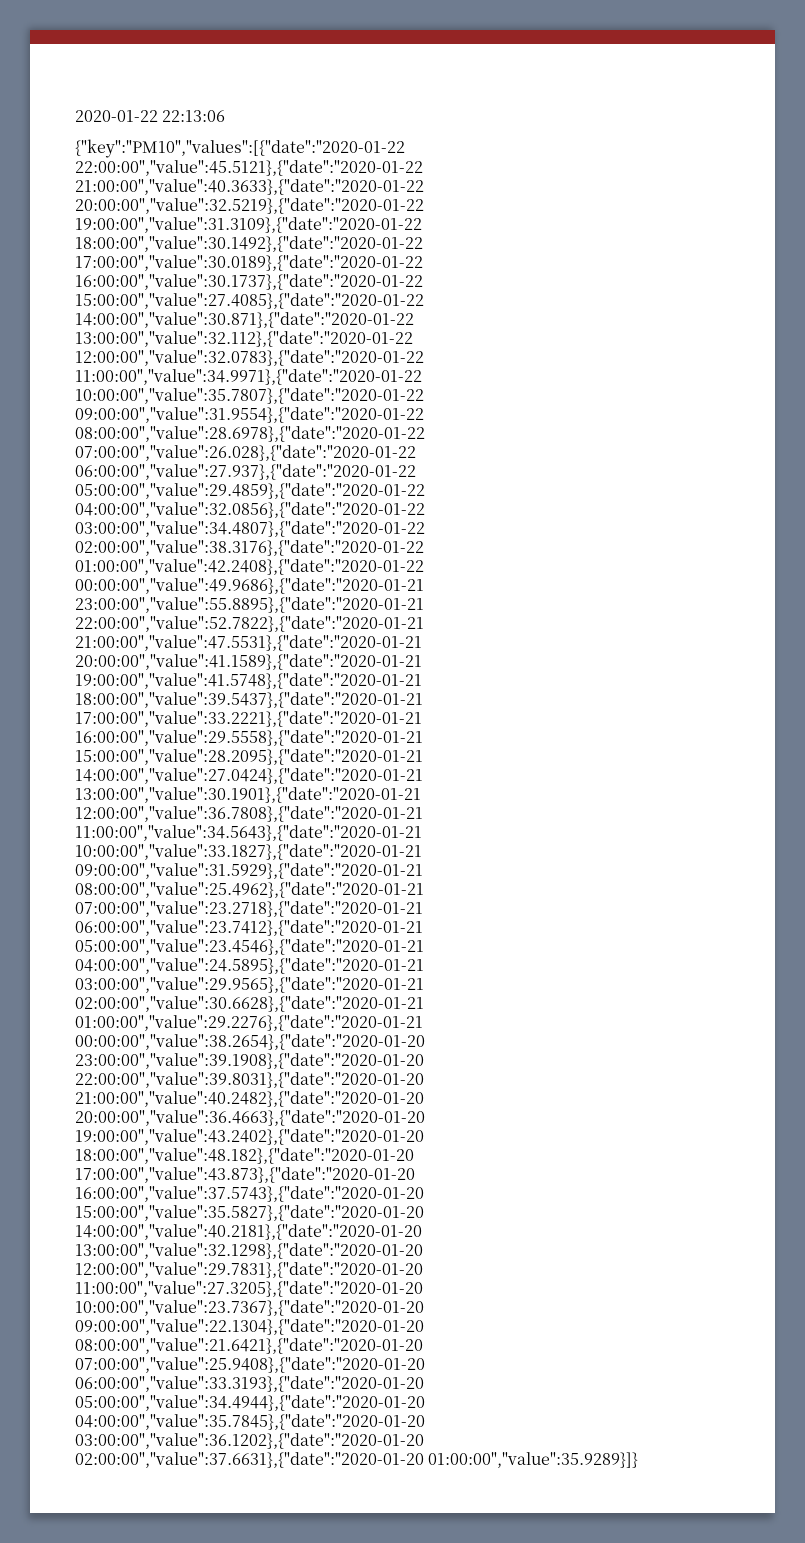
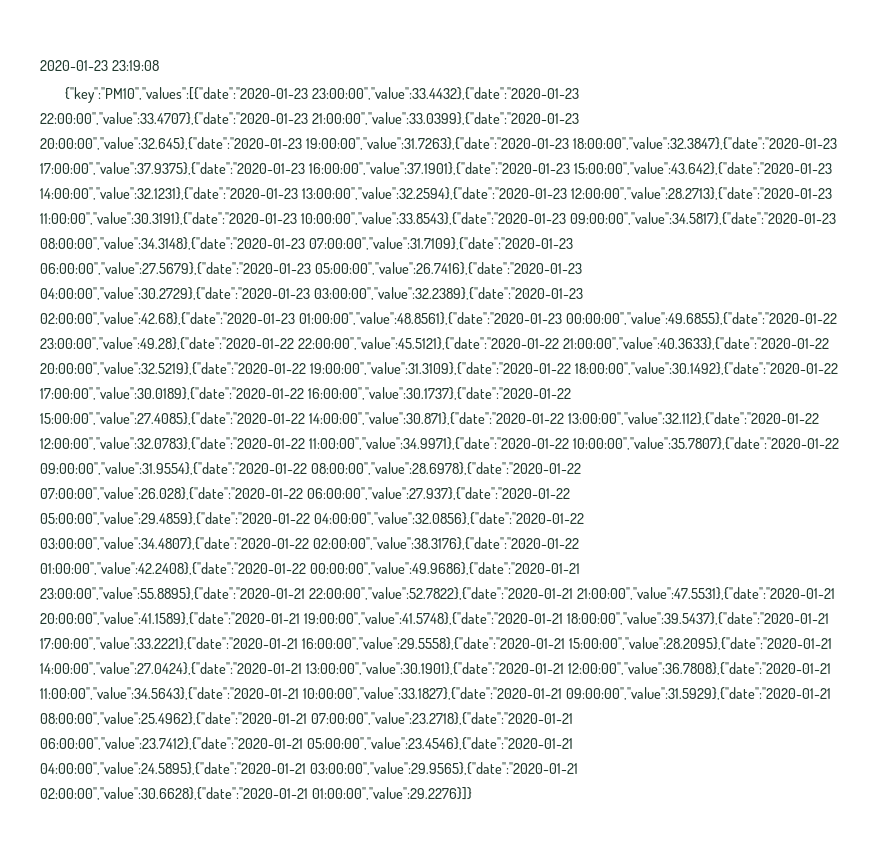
[75,110,226,122] [75,139,405,158] 2020-01-22 22:13:06 // {"key":"PM10","values":[{"date":"2020-01-22 -> [40,60,159,71] [64,87,579,103] [40,112,579,125] [40,137,837,150] [40,162,832,175] [40,187,832,200] [40,212,836,225] [40,237,573,250] [40,262,582,275] [40,287,583,300] [40,312,837,325] [40,337,294,350] 2020-01-23 23:19:08 // {"key":"PM10","values":[{"date":"2020-01-23 23:00:00","value":33.4432},{"date":"2020-01-23 22:00:00","value":33.4707},{"date":"2020-01-23 21:00:00","value":33.0399},{"date":"2020-01-23 20:00:00","value":32.645},{"date":"2020-01-23 19:00:00","value":31.7263},{"date":"2020-01-23 18:00:00","value":32.3847},{"date":"2020-01-23 17:00:00","value":37.9375},{"date":"2020-01-23 16:00:00","value":37.1901},{"date":"2020-01-23 15:00:00","value":43.642},{"date":"2020-01-23 14:00:00","value":32.1231},{"date":"2020-01-23 13:00:00","value":32.2594},{"date":"2020-01-23 12:00:00","value":28.2713},{"date":"2020-01-23 11:00:00","value":30.3191},{"date":"2020-01-23 10:00:00","value":33.8543},{"date":"2020-01-23 09:00:00","value":34.5817},{"date":"2020-01-23 08:00:00","value":34.3148},{"date":"2020-01-23 07:00:00","value":31.7109},{"date":"2020-01-23 06:00:00","value":27.5679},{"date":"2020-01-23 05:00:00","value":26.7416},{"date":"2020-01-23 04:00:00","value":30.2729},{"date":"2020-01-23 03:00:00","value":32.2389},{"date":"2020-01-23 02:00:00","value":42.68},{"date":"2020-01-23 01:00:00","value":48.8561},{"date":"2020-01-23 00:00:00","value":49.6855},{"date":"2020-01-22 23:00:00","value":49.28},{"date":"2020-01-22
[75,1015,423,1031] [75,1034,425,1050] [75,1053,424,1069] [75,1072,424,1088] [75,1091,424,1107] [75,1110,425,1126] [75,1129,424,1145] [75,1148,414,1164] [75,1167,415,1183] [75,1186,424,1202] [75,1205,424,1221] [75,1224,422,1240] [75,1243,423,1259] [75,1262,423,1278] [75,1281,423,1297] [75,1300,424,1316] [75,1319,424,1335] [75,1338,423,1354] [75,1357,425,1373] [75,1376,424,1392] [75,1395,425,1411] [75,1414,425,1430] [75,1433,424,1449] [75,1452,639,1468] 01:00:00","value":29.2276},{"date":"2020-01-21 00:00:00","value":38.2654},{"date":"2020-01-20 23:00:00","value":39.1908},{"date":"2020-01-20 22:00:00","value":39.8031},{"date":"2020-01-20 21:00:00","value":40.2482},{"date":"2020-01-20 20:00:00","value":36.4663},{"date":"2020-01-20 19:00:00","value":43.2402},{"date":"2020-01-20 18:00:00","value":48.182},{"date":"2020-01-20 17:00:00","value":43.873},{"date":"2020-01-20 16:00:00","value":37.5743},{"date":"2020-01-20 15:00:00","value":35.5827},{"date":"2020-01-20 14:00:00","value":40.2181},{"date":"2020-01-20 13:00:00","value":32.1298},{"date":"2020-01-20 12:00:00","value":29.7831},{"date":"2020-01-20 11:00:00","value":27.3205},{"date":"2020-01-20 10:00:00","value":23.7367},{"date":"2020-01-20 09:00:00","value":22.1304},{"date":"2020-01-20 08:00:00","value":21.6421},{"date":"2020-01-20 07:00:00","value":25.9408},{"date":"2020-01-20 06:00:00","value":33.3193},{"date":"2020-01-20 05:00:00","value":34.4944},{"date":"2020-01-20 04:00:00","value":35.7845},{"date":"2020-01-20 03:00:00","value":36.1202},{"date":"2020-01-20 02:00:00","value":37.6631},{"date":"2020-01-20 01:00:00","value":35.9289}]} -> [311,787,472,800] 01:00:00","value":29.2276}]}

